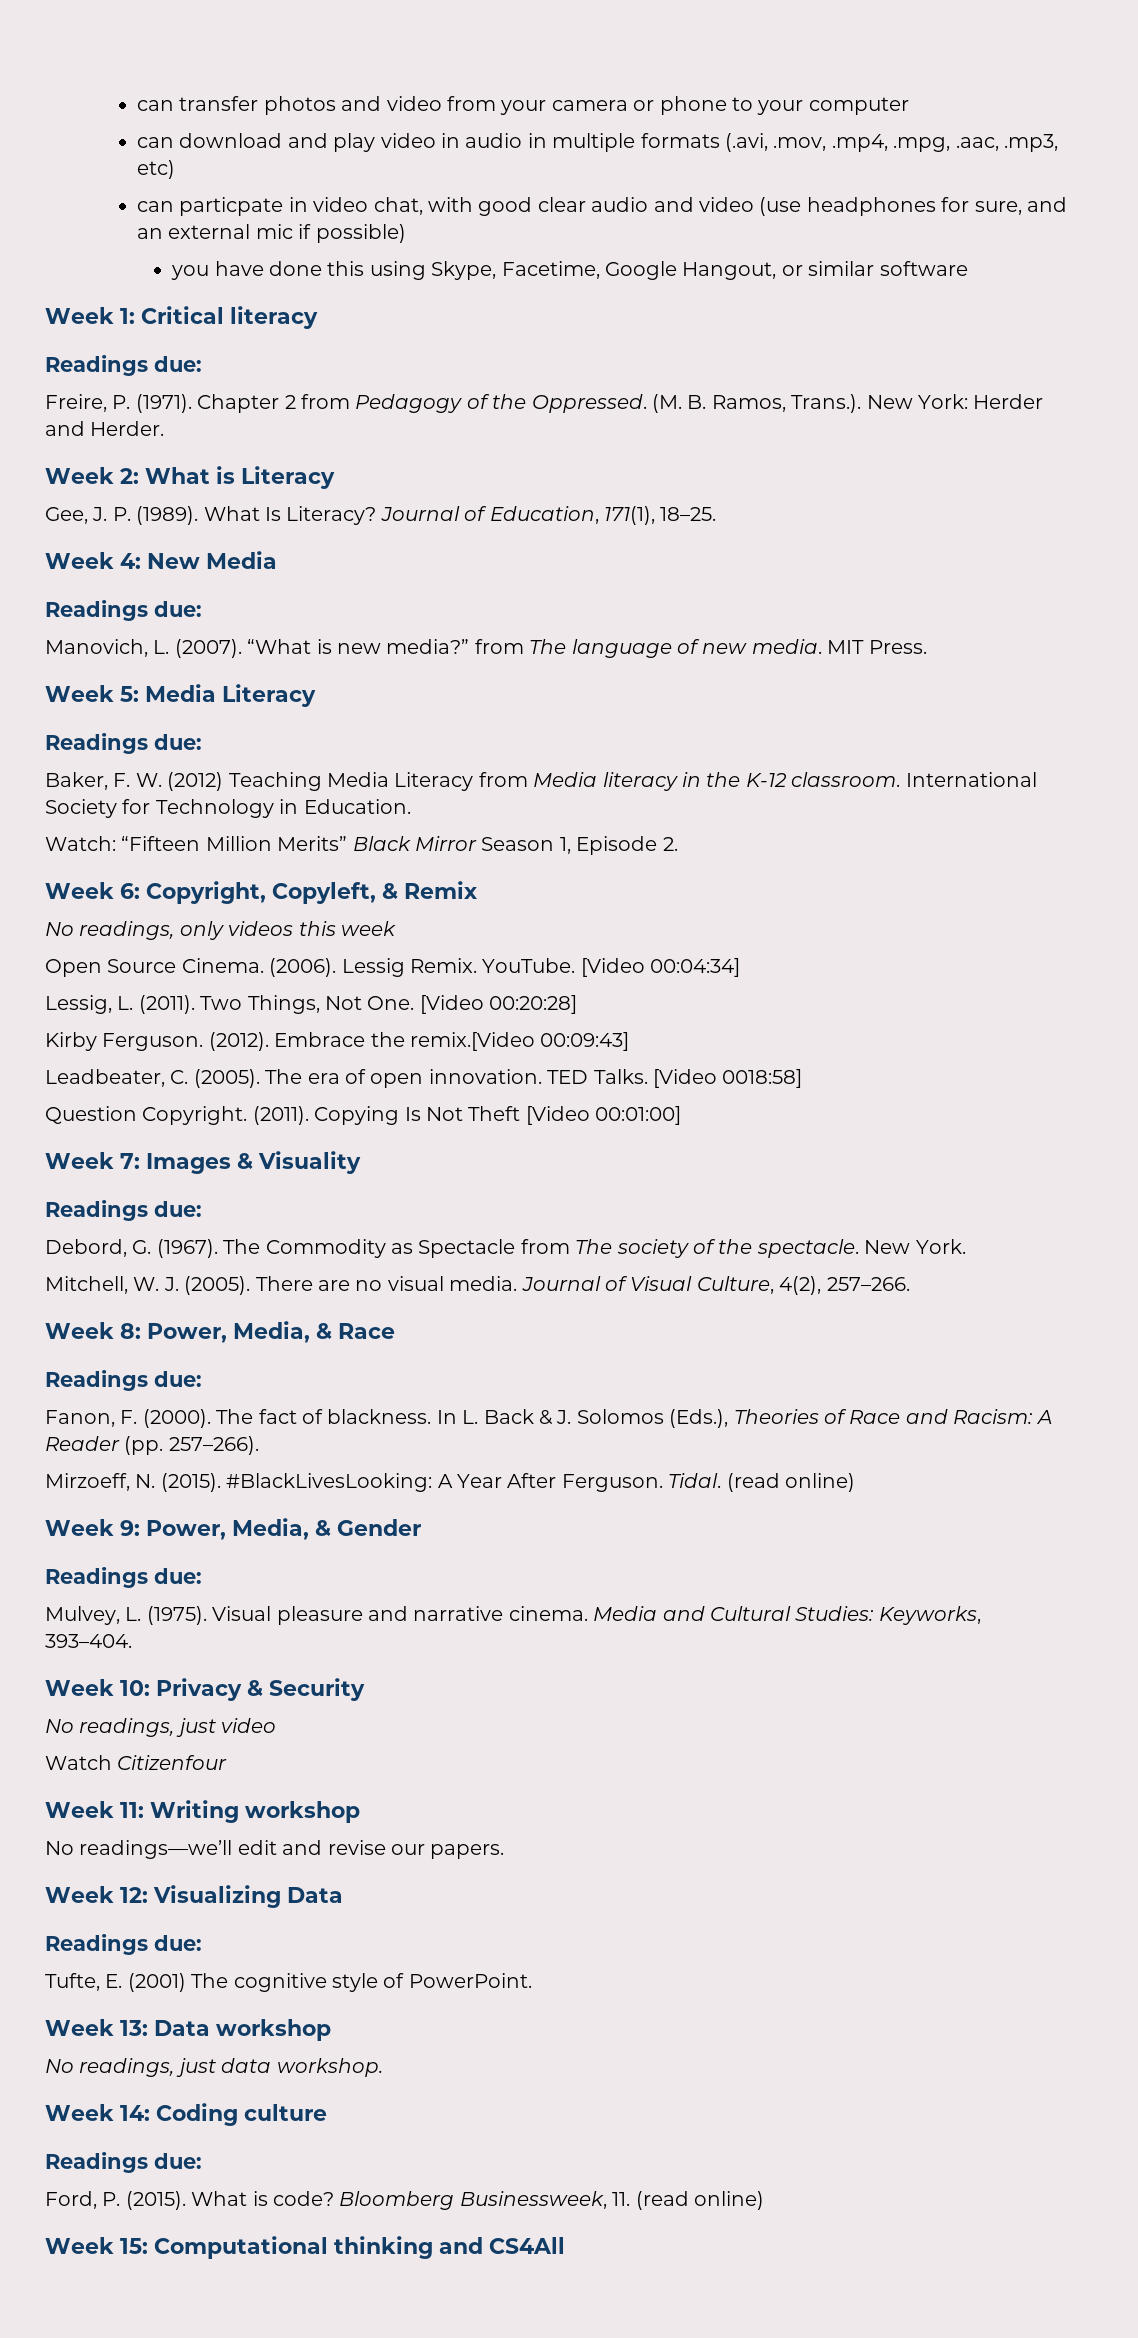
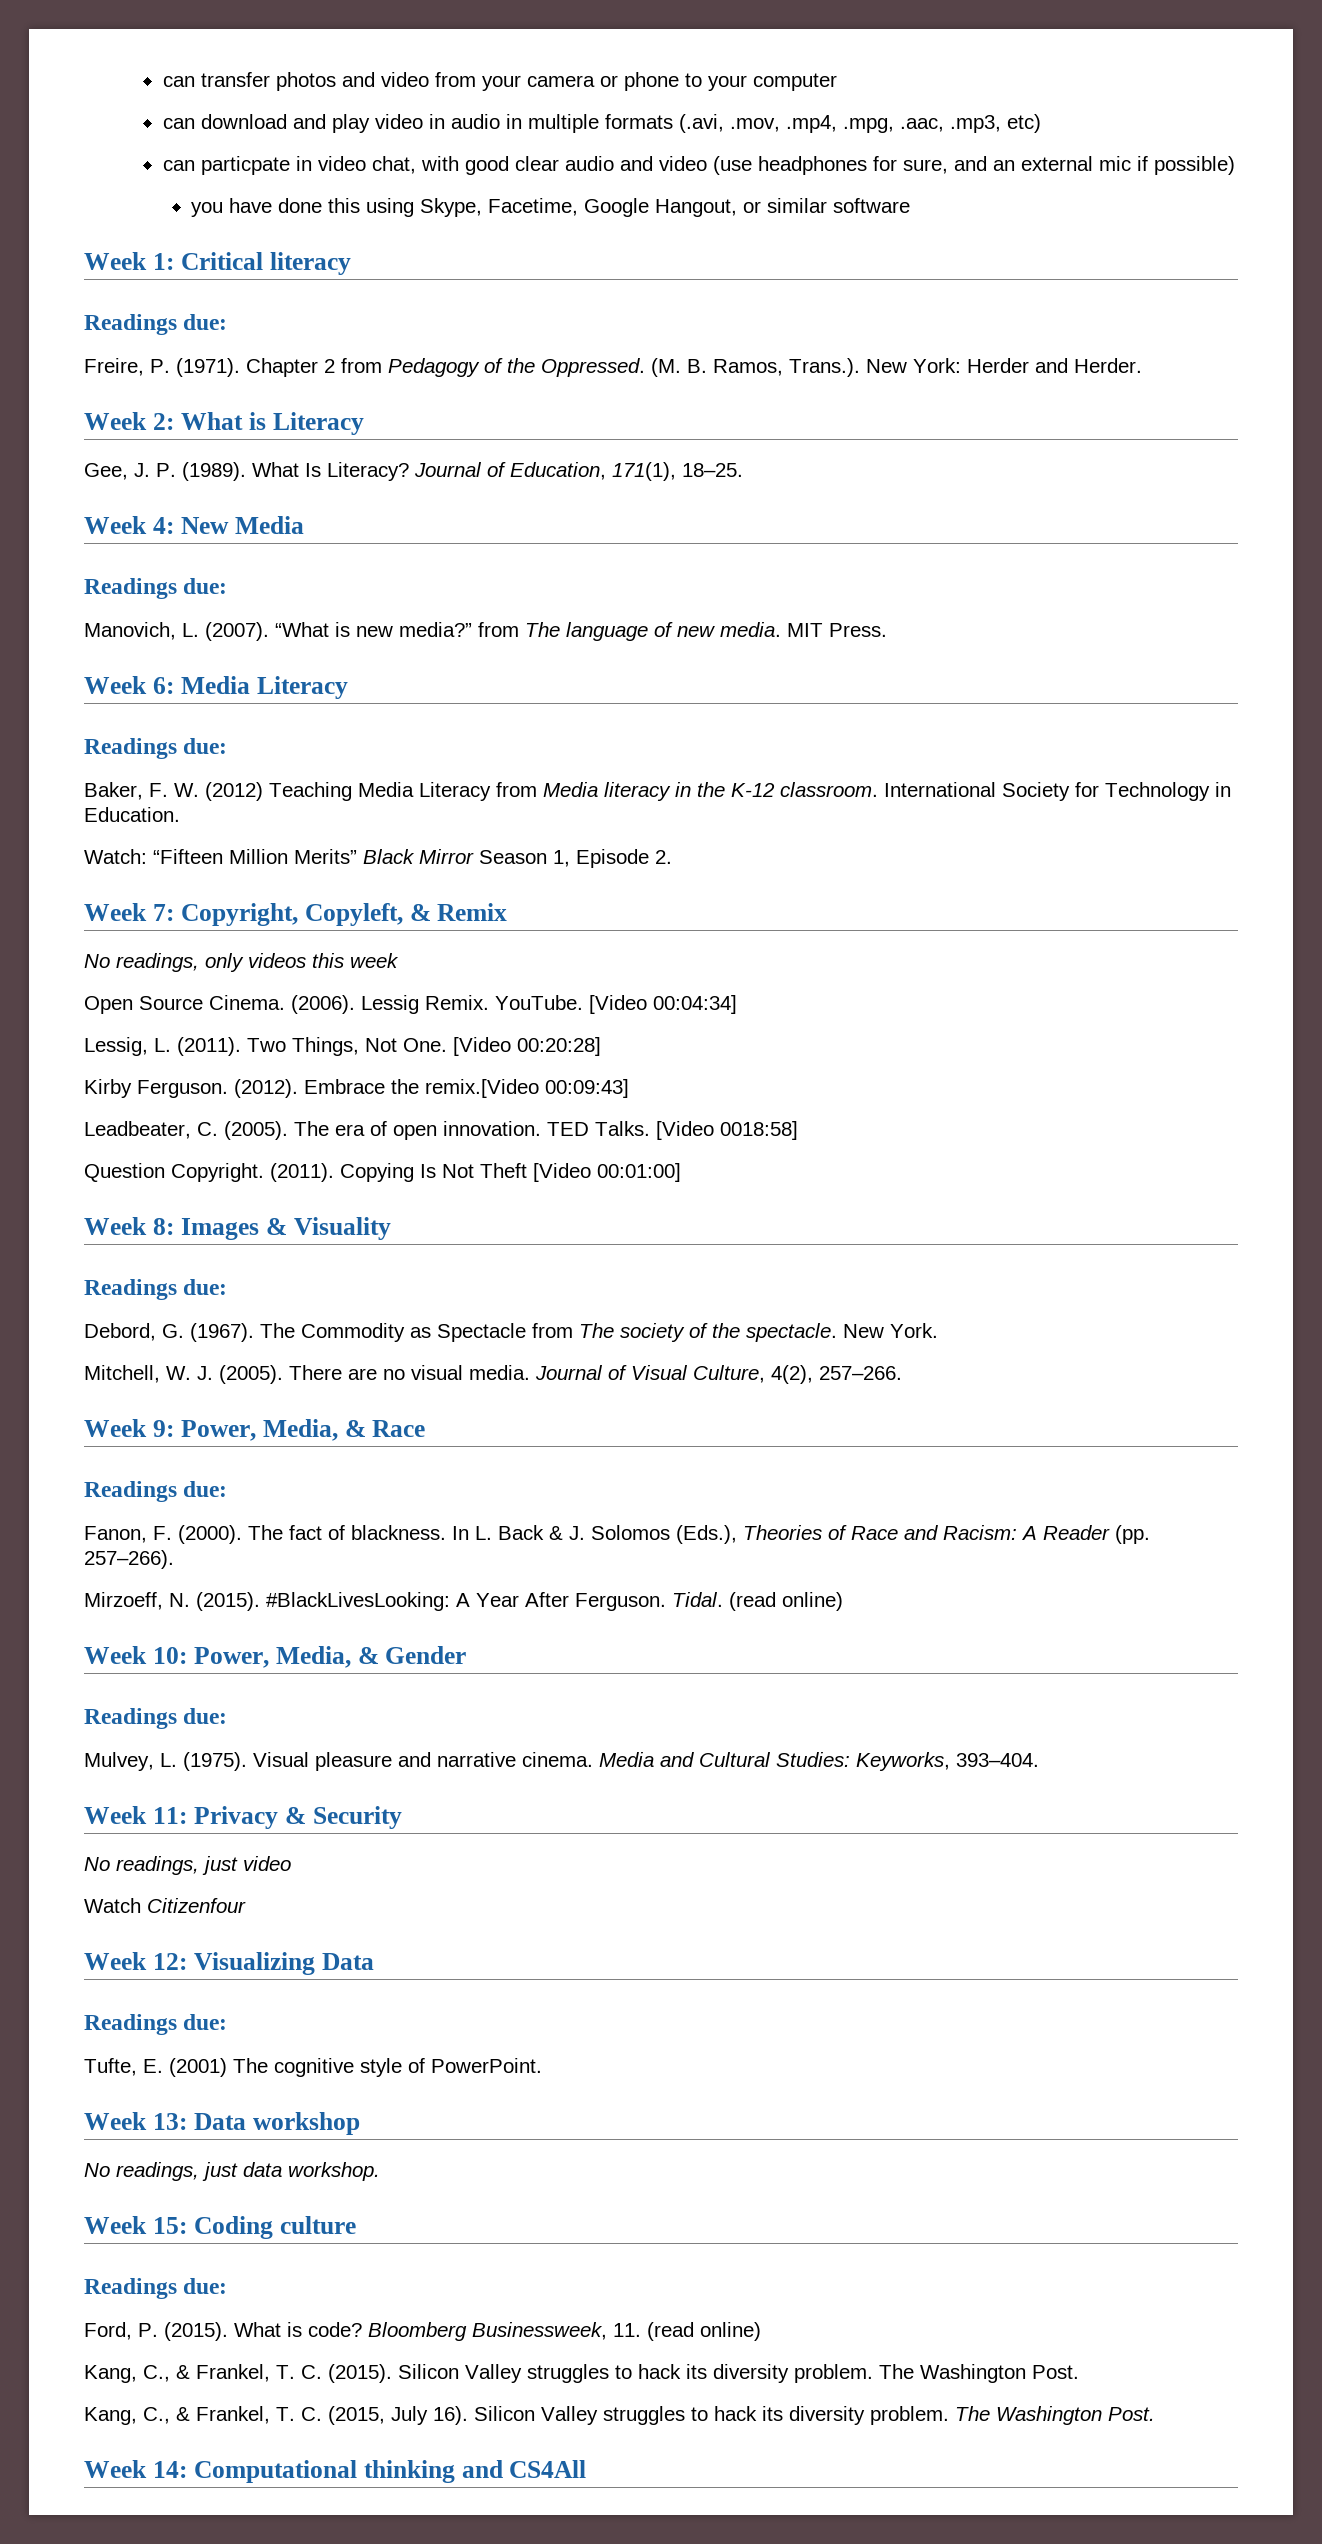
[120,686,139,702] 5: -> [152,677,174,694] 6:
[120,883,140,899] 6: -> [152,904,174,921] 7:
[120,1153,140,1169] 7: -> [152,1218,174,1235] 8:
[120,1323,141,1339] 8: -> [152,1420,174,1437] 9:
[120,1520,140,1536] 9: -> [152,1647,187,1664] 10:
[120,1680,150,1696] 10: -> [152,1807,187,1824] 11:
[45,1800,360,1823] [45,1840,505,1859] // Week 11: Writing workshop // No readings—we’ll edit and revise our papers. -> (246, 1905) none
[120,2105,150,2121] 14: -> [152,2217,187,2234] 15:
[45,2237,148,2254] // Week 15: -> [84,2364,1079,2383] [84,2406,1155,2425] [84,2460,187,2478] // Kang, C., & Frankel, T. C. (2015). Silicon Valley struggles to hack its diversity problem. The Washington Post. // Kang, C., & Frankel, T. C. (2015, July 16). Silicon Valley struggles to hack its diversity problem. The Washington Post. // Week 14:

